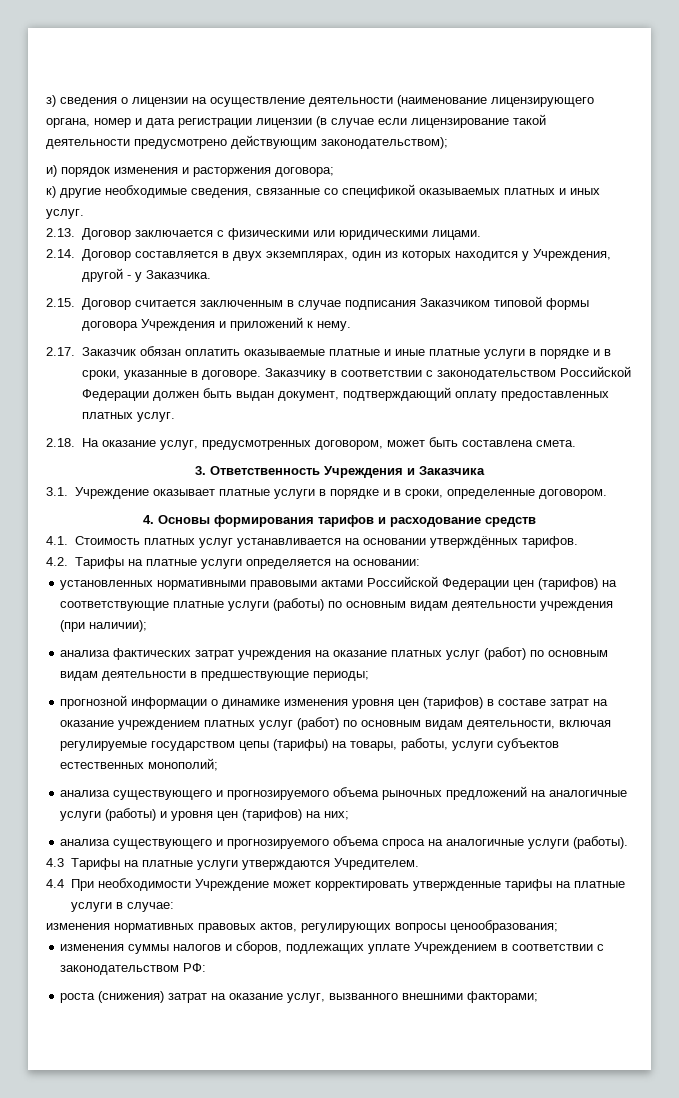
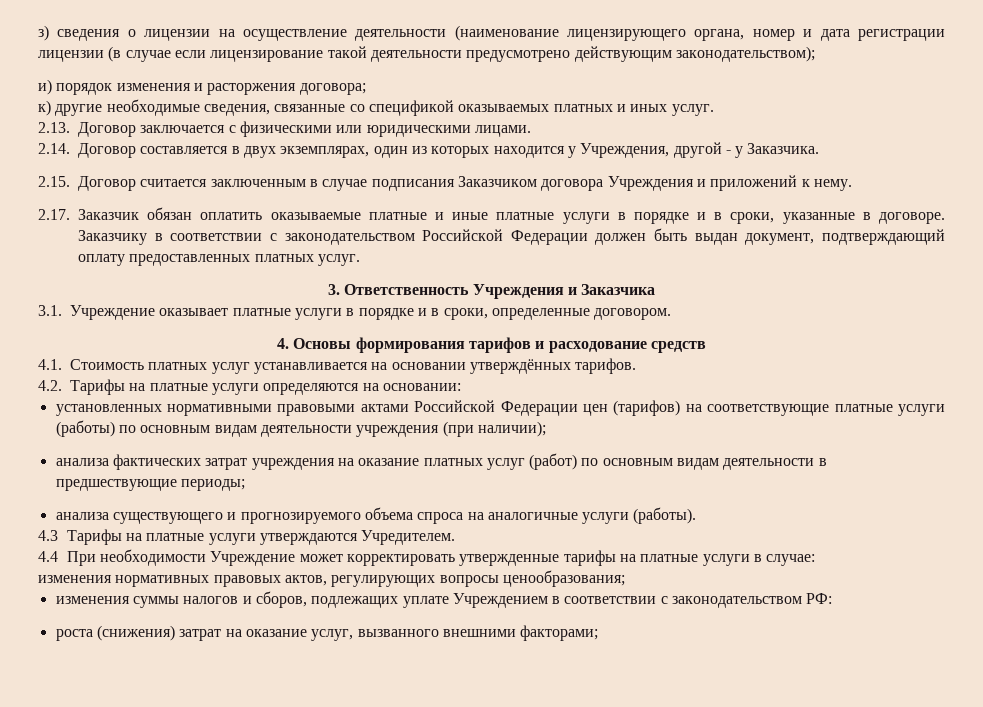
[493,296,589,310] типовой формы -> (537, 181) none
[46,437,576,450] // 2.18. На оказание услуг, предусмотренных договором, может быть составлена смета. -> (360, 260) none
[245,559,331,569] определяется -> [263,383,360,395] определяются
[60,695,609,709] [60,717,612,730] [60,738,560,751] [60,758,219,771] [60,786,628,800] [60,808,350,821] // прогнозной информации о динамике изменения уровня цен (тарифов) в составе затрат на оказание учреждением платных услуг (работ) по основным видам деятельности, включая регулируемые государством цепы (тарифы) на товары, работы, услуги субъектов естественных монополий; // анализа существующего и прогнозируемого объема рыночных предложений на аналогичные услуги (работы) и уровня цен (тарифов) на них; -> (245, 485) none

